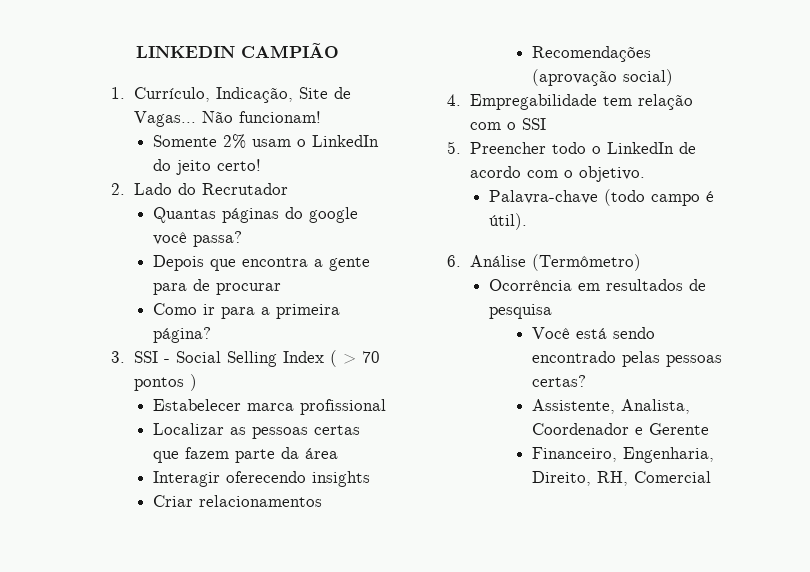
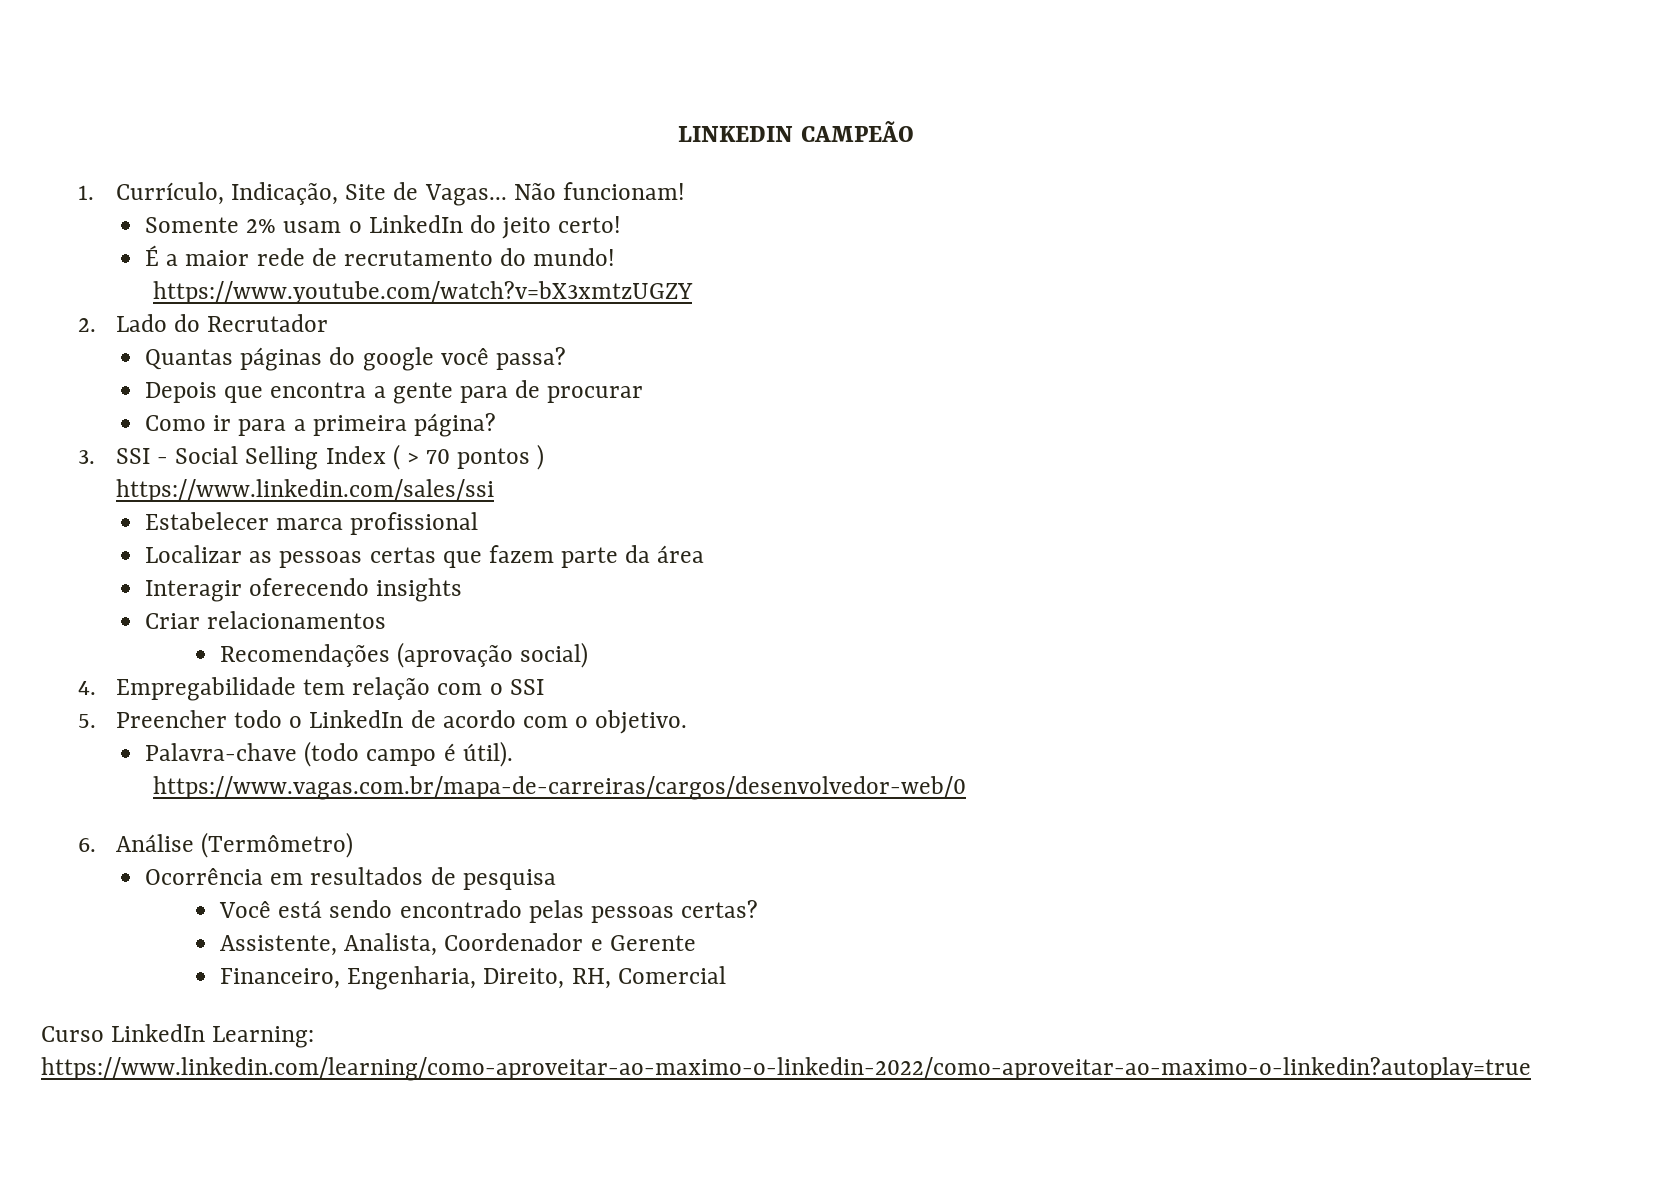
[240,43,339,58] CAMPIÃO -> [800,121,914,142] CAMPEÃO
(261, 165) none -> [145,245,616,266] [153,281,694,304] // É a maior rede de recrutamento do mundo! // https://www.youtube.com/watch?v=bX3xmtzUGZY
(198, 382) none -> [115,479,494,502] // https://www.linkedin.com/sales/ssi
(527, 221) none -> [153,776,967,800] // https://www.vagas.com.br/mapa-de-carreiras/cargos/desenvolvedor-web/0
(711, 477) none -> [41,1024,315,1048] [41,1057,1531,1081] // Curso LinkedIn Learning: https://www.linkedin.com/learning/como-aproveitar-ao-maximo-o-linkedin-2022/como-aproveitar-ao-maximo-o-linkedin?autoplay=true

